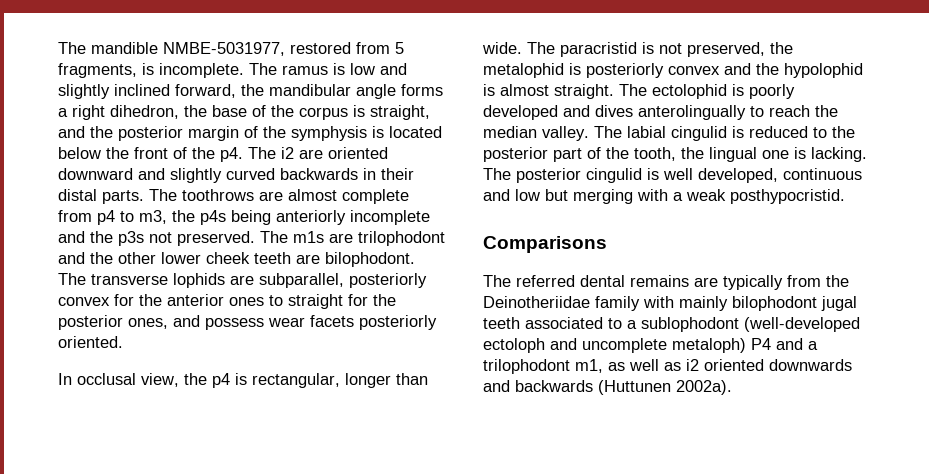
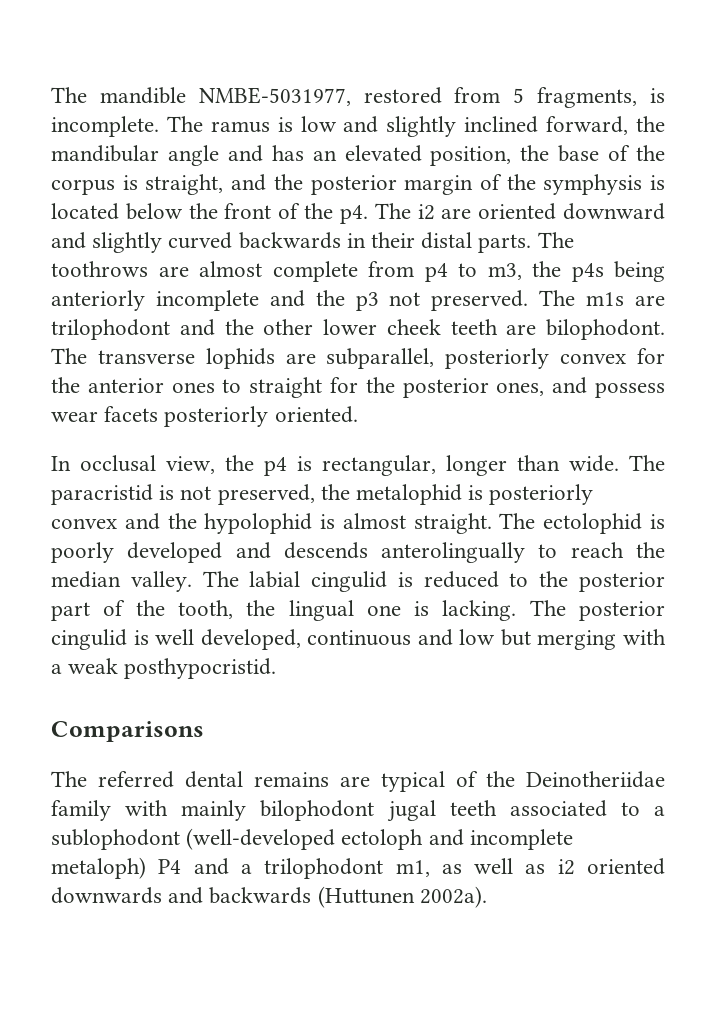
[401,84,443,96] [58,105,179,120] forms a right dihedron, -> [227,145,512,166] and has an elevated position,
[118,231,144,246] p3s -> [355,292,379,311] p3
[595,105,633,117] dives -> [283,542,368,559] descends
[723,275,821,290] typically from -> [381,771,478,792] typical of
[582,338,667,353] uncomplete -> [469,829,573,850] incomplete

